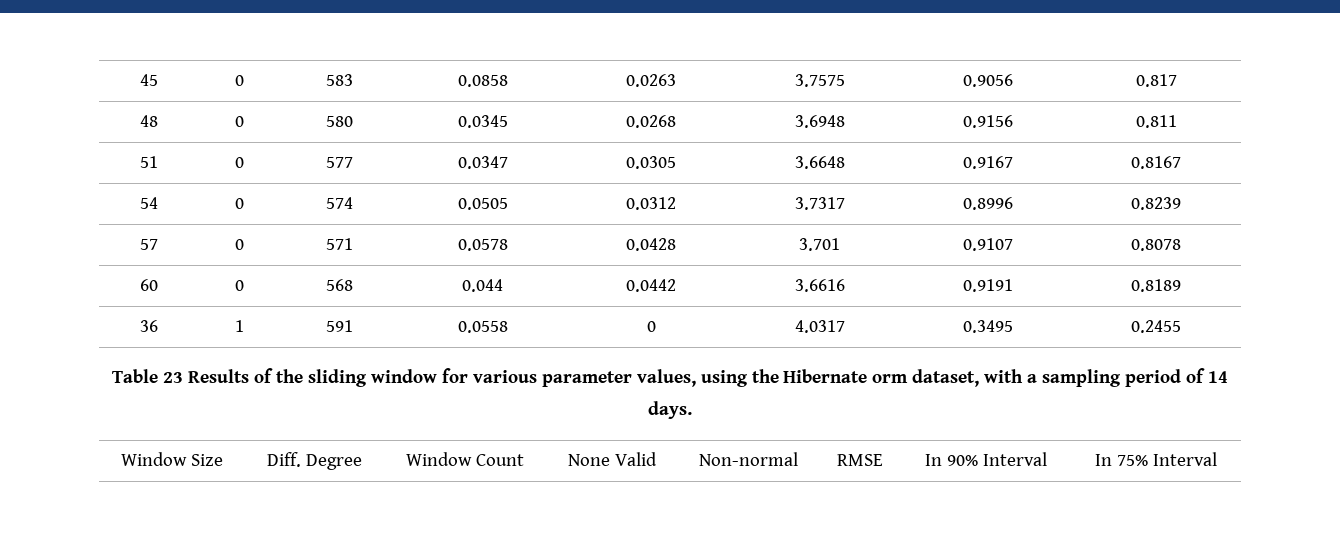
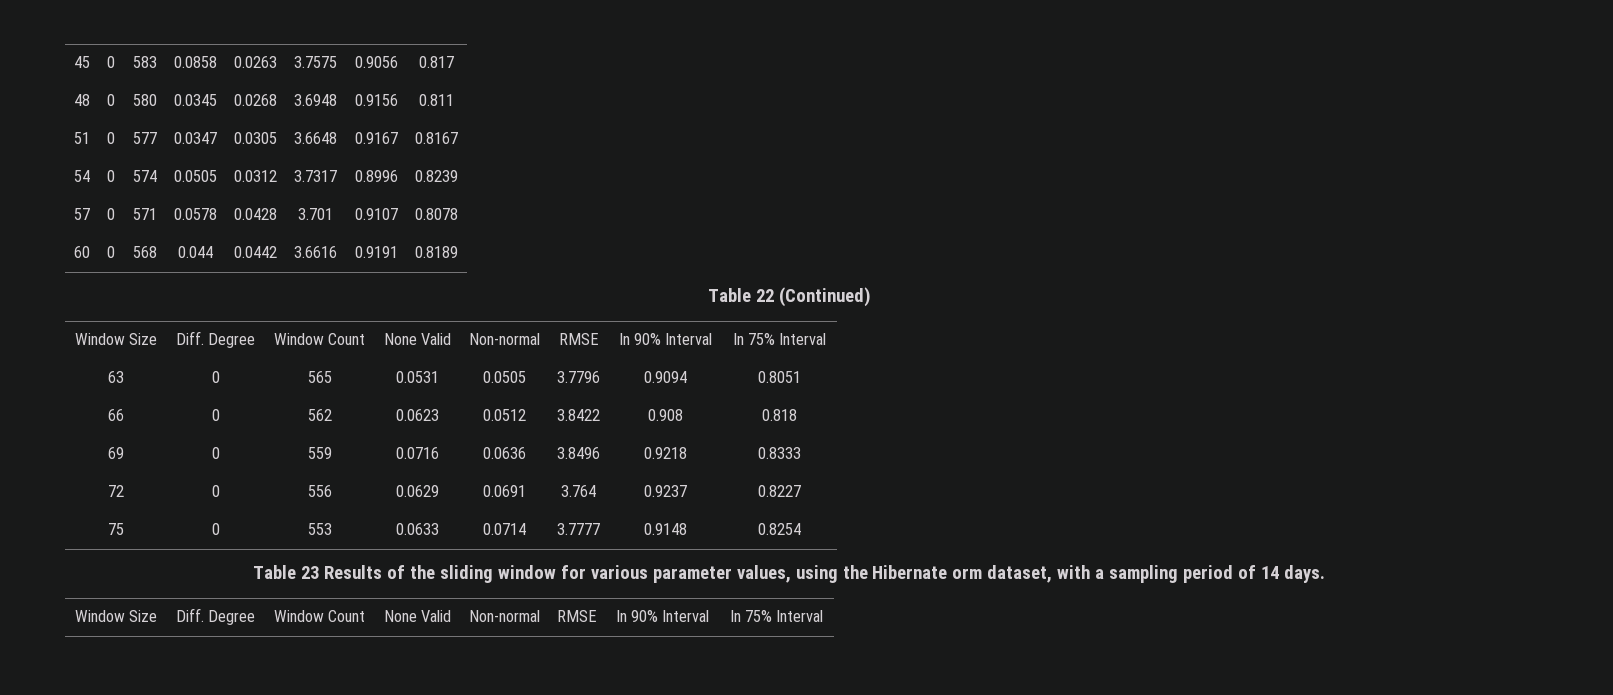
[140,320,158,332] [234,320,244,332] [325,320,353,332] [457,321,508,333] [646,321,656,332] [794,320,845,333] [962,320,1013,333] [1131,320,1181,333] // 36 | 1 | 591 | 0.0558 | 0 | 4.0317 | 0.3495 | 0.2455 -> [707,287,871,307] [74,333,158,345] [175,331,256,348] [273,333,366,345] [383,333,452,345] [469,333,540,345] [558,333,599,345] [618,333,713,345] [732,333,827,345] [108,371,124,383] [211,371,220,383] [307,371,332,383] [396,371,439,383] [483,371,526,383] [557,371,600,383] [644,371,687,383] [758,371,801,383] [108,409,124,421] [211,409,220,421] [307,409,332,421] [396,409,439,421] [483,409,526,421] [557,409,600,421] [648,409,683,421] [762,409,797,421] [108,447,124,459] [211,447,220,459] [307,447,332,459] [396,447,439,459] [483,447,526,459] [557,447,600,459] [644,447,687,459] [758,447,801,459] [108,485,124,497] [211,485,220,497] [307,485,332,497] [396,485,439,497] [483,485,526,497] [561,485,596,497] [644,485,687,497] [758,485,801,497] [108,523,124,535] [211,523,220,535] [307,523,332,535] [396,523,439,535] [483,523,526,535] [557,523,600,535] [644,523,687,535] [758,523,801,535] // Table 22 (Continued) // Window Size | Diff. Degree | Window Count | None Valid | Non-normal | RMSE | In 90% Interval | In 75% Interval // 63 | 0 | 565 | 0.0531 | 0.0505 | 3.7796 | 0.9094 | 0.8051 // 66 | 0 | 562 | 0.0623 | 0.0512 | 3.8422 | 0.908 | 0.818 // 69 | 0 | 559 | 0.0716 | 0.0636 | 3.8496 | 0.9218 | 0.8333 // 72 | 0 | 556 | 0.0629 | 0.0691 | 3.764 | 0.9237 | 0.8227 // 75 | 0 | 553 | 0.0633 | 0.0714 | 3.7777 | 0.9148 | 0.8254

